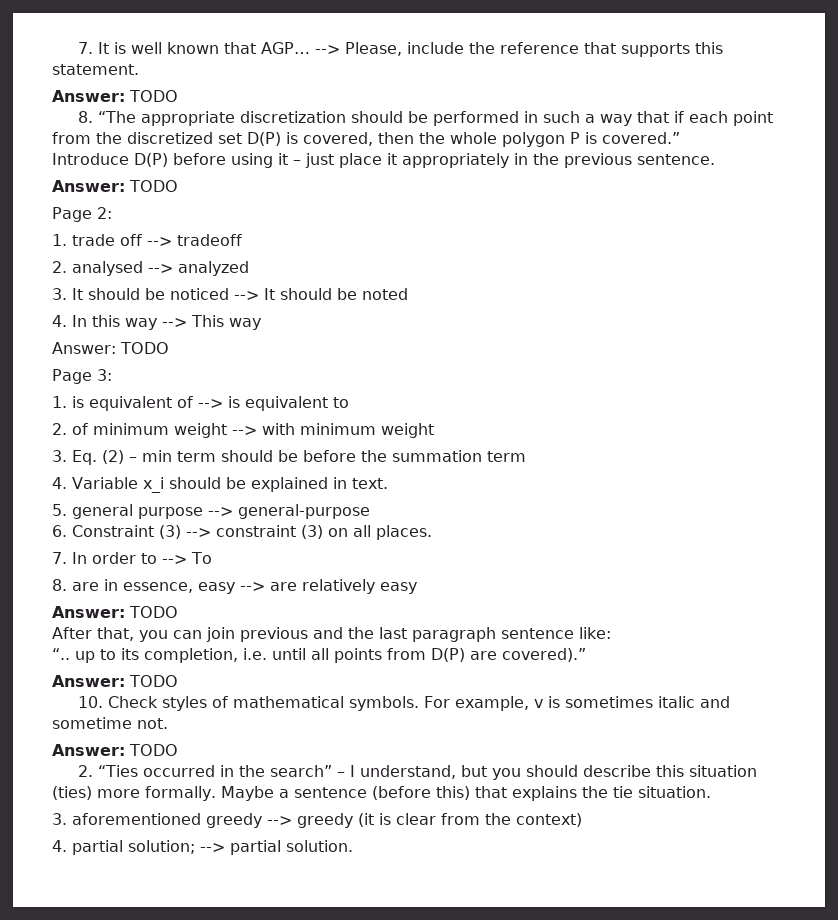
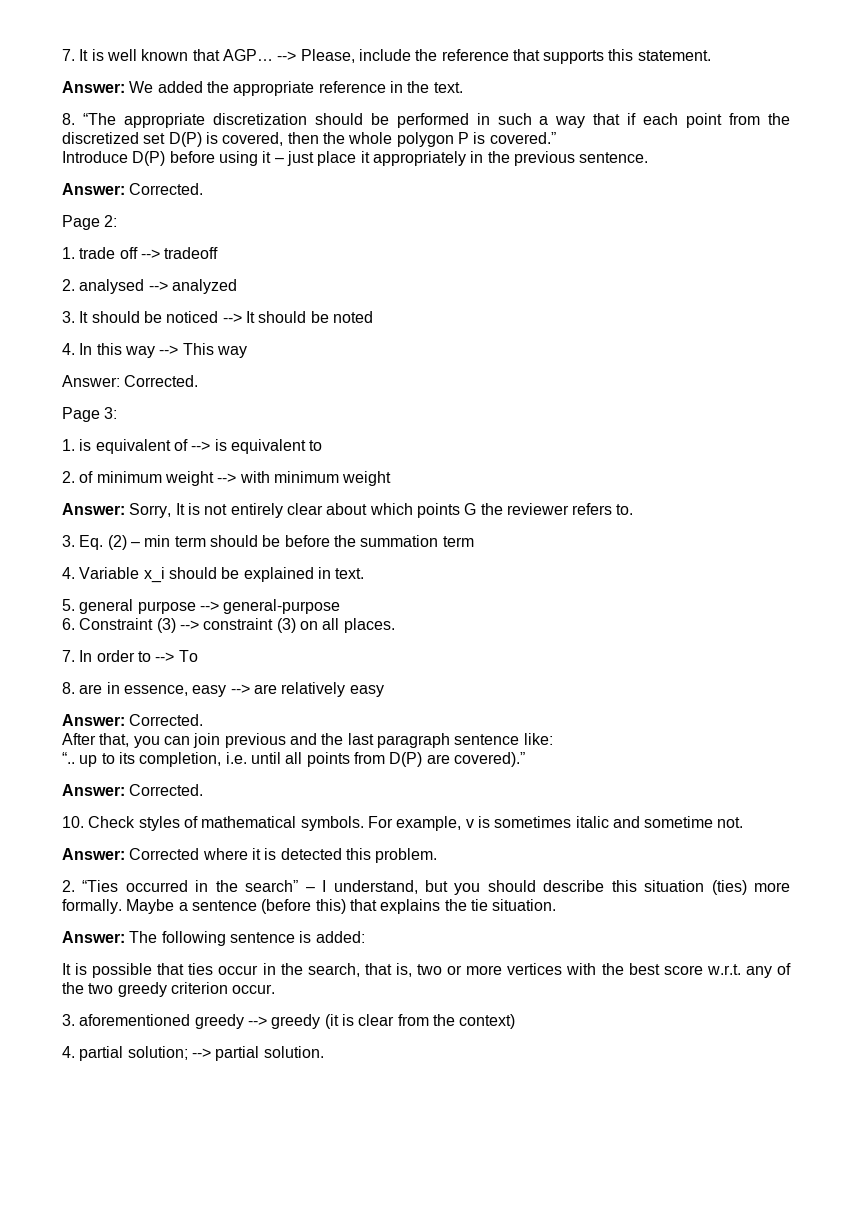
[129,90,178,102] TODO -> [129,81,463,96] We added the appropriate reference in the text.
[129,180,178,192] TODO -> [129,183,204,195] Corrected.
[120,342,169,354] TODO -> [124,375,199,387] Corrected.
(434, 430) none -> [62,503,634,518] // Answer: Sorry, It is not entirely clear about which points G the reviewer refers to.
[129,606,178,618] TODO -> [129,714,204,726] Corrected.
[129,675,178,687] TODO -> [129,784,204,796] Corrected.
[129,744,178,756] TODO -> [129,848,438,863] Corrected where it is detected this problem.
(711, 792) none -> [62,931,365,946] [62,963,791,978] [62,982,276,997] // Answer: The following sentence is added: // It is possible that ties occur in the search, that is, two or more vertices with the best score w.r.t. any of the two greedy criterion occur.

